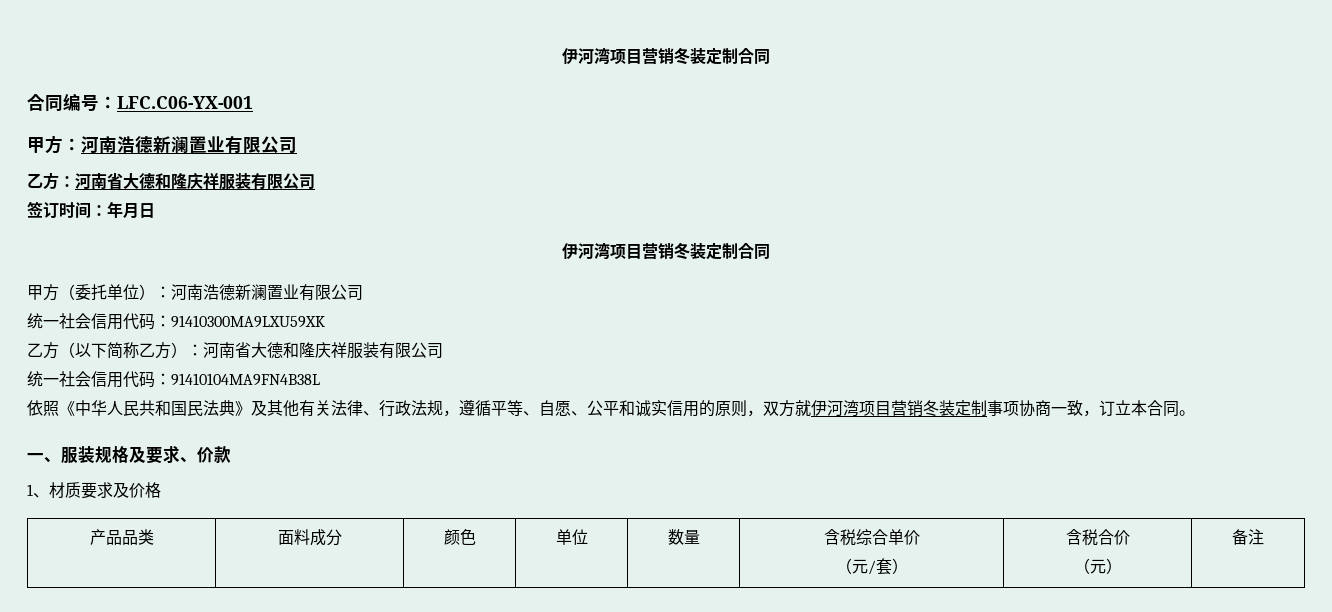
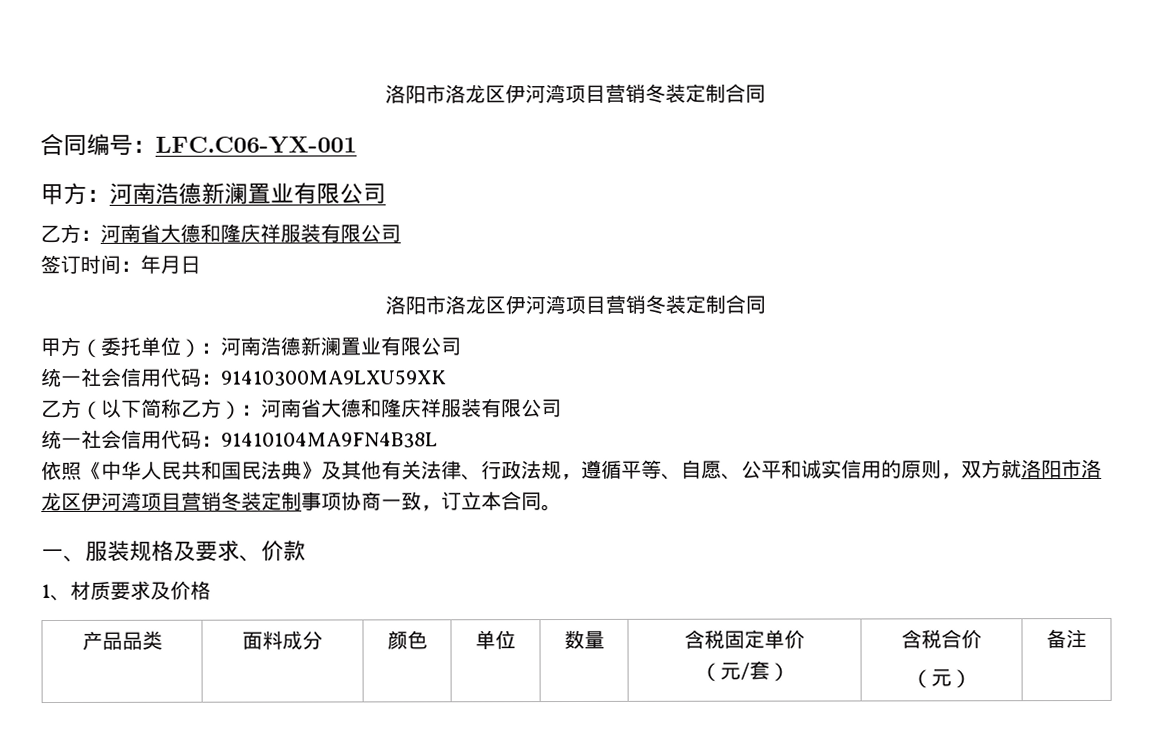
(562, 56) none -> [385,84,506,104] 洛阳市洛龙区
(155, 210) none -> [385,295,506,315] 洛阳市洛龙区
(811, 408) none -> [1021,458,1102,479] [41,491,82,512] 洛阳市洛龙区
[855,529,888,546] 综合 -> [724,629,765,649] 固定

